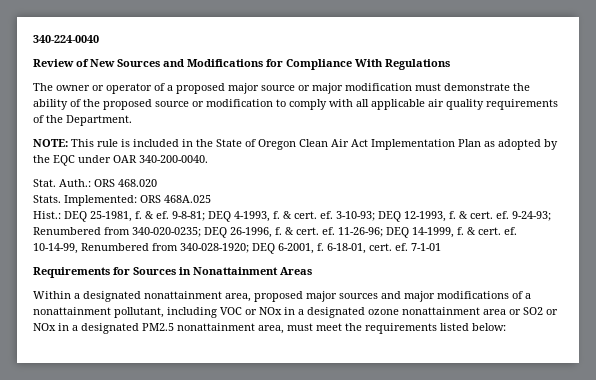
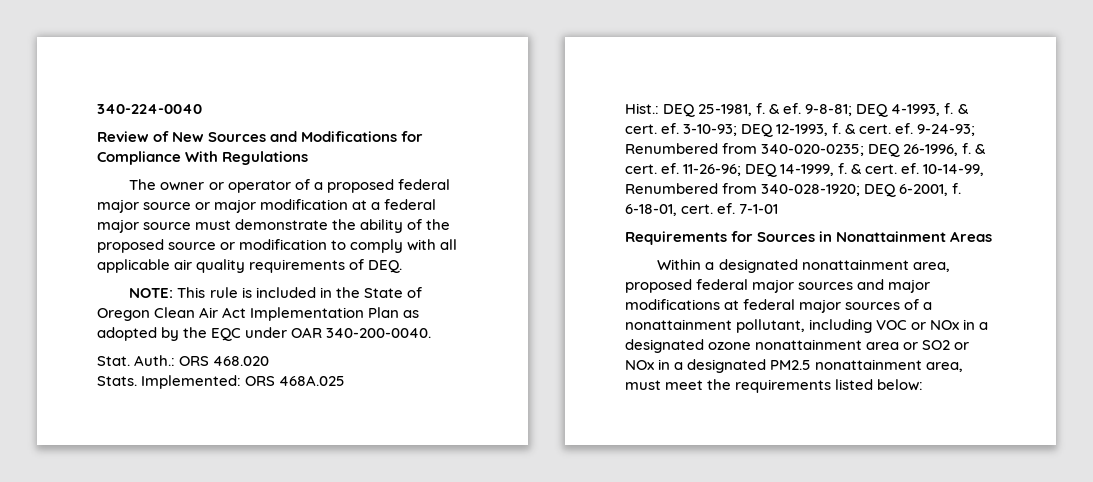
(225, 88) none -> [397,179,450,190] federal
(412, 87) none -> [352,199,437,210] [97,219,192,233] at a federal major source
[46,115,132,126] the Department. -> [368,260,403,273] DEQ.
(303, 296) none -> [696,279,749,290] federal
(509, 295) none -> [724,299,901,313] at federal major sources

